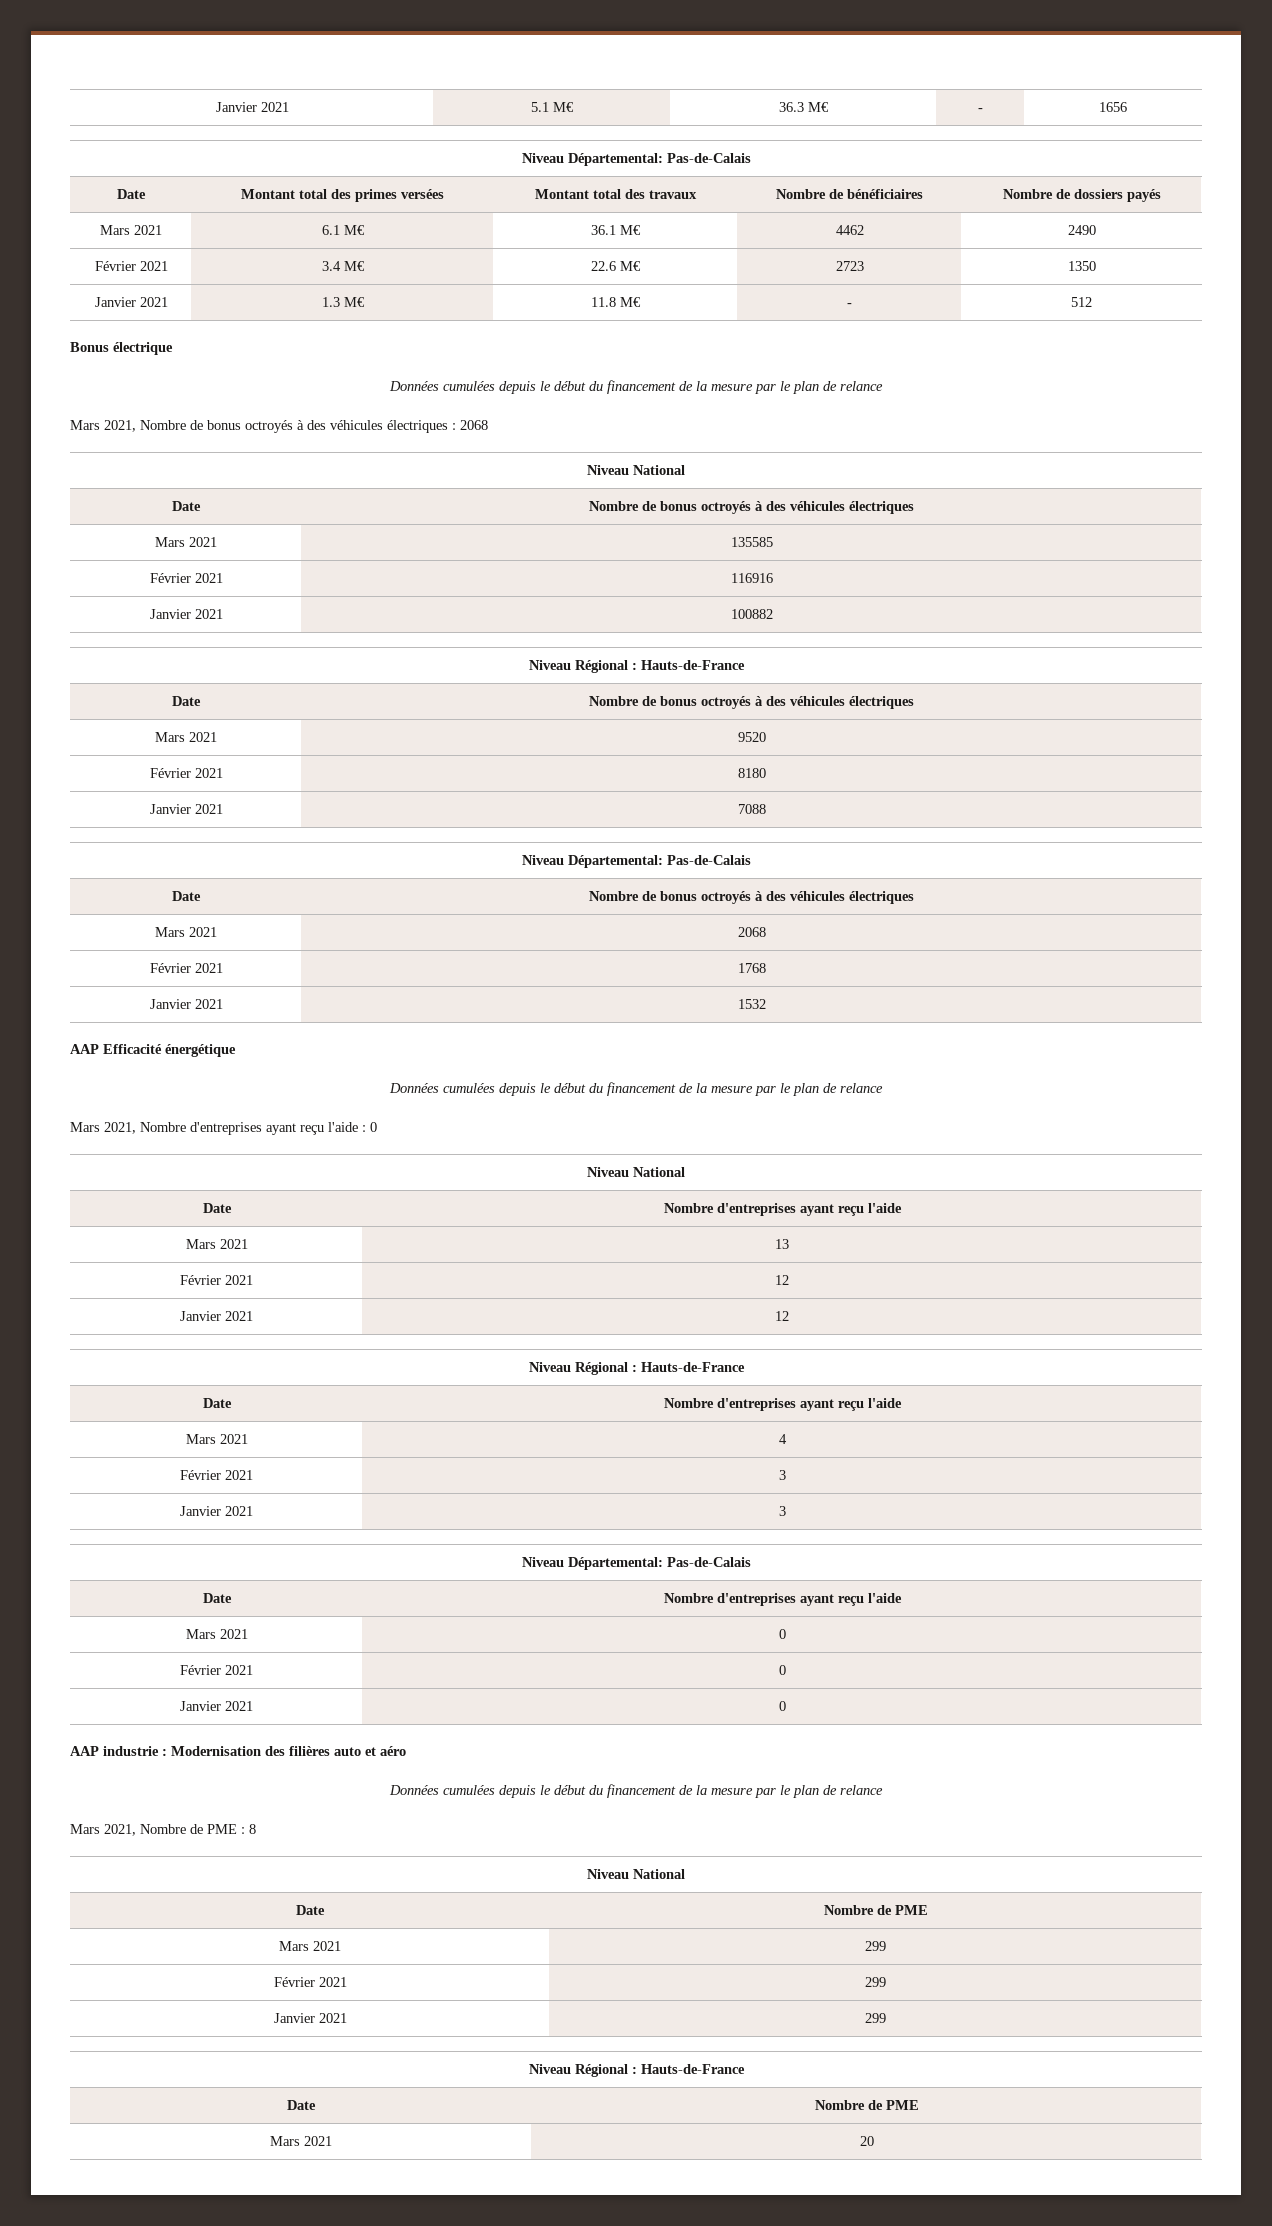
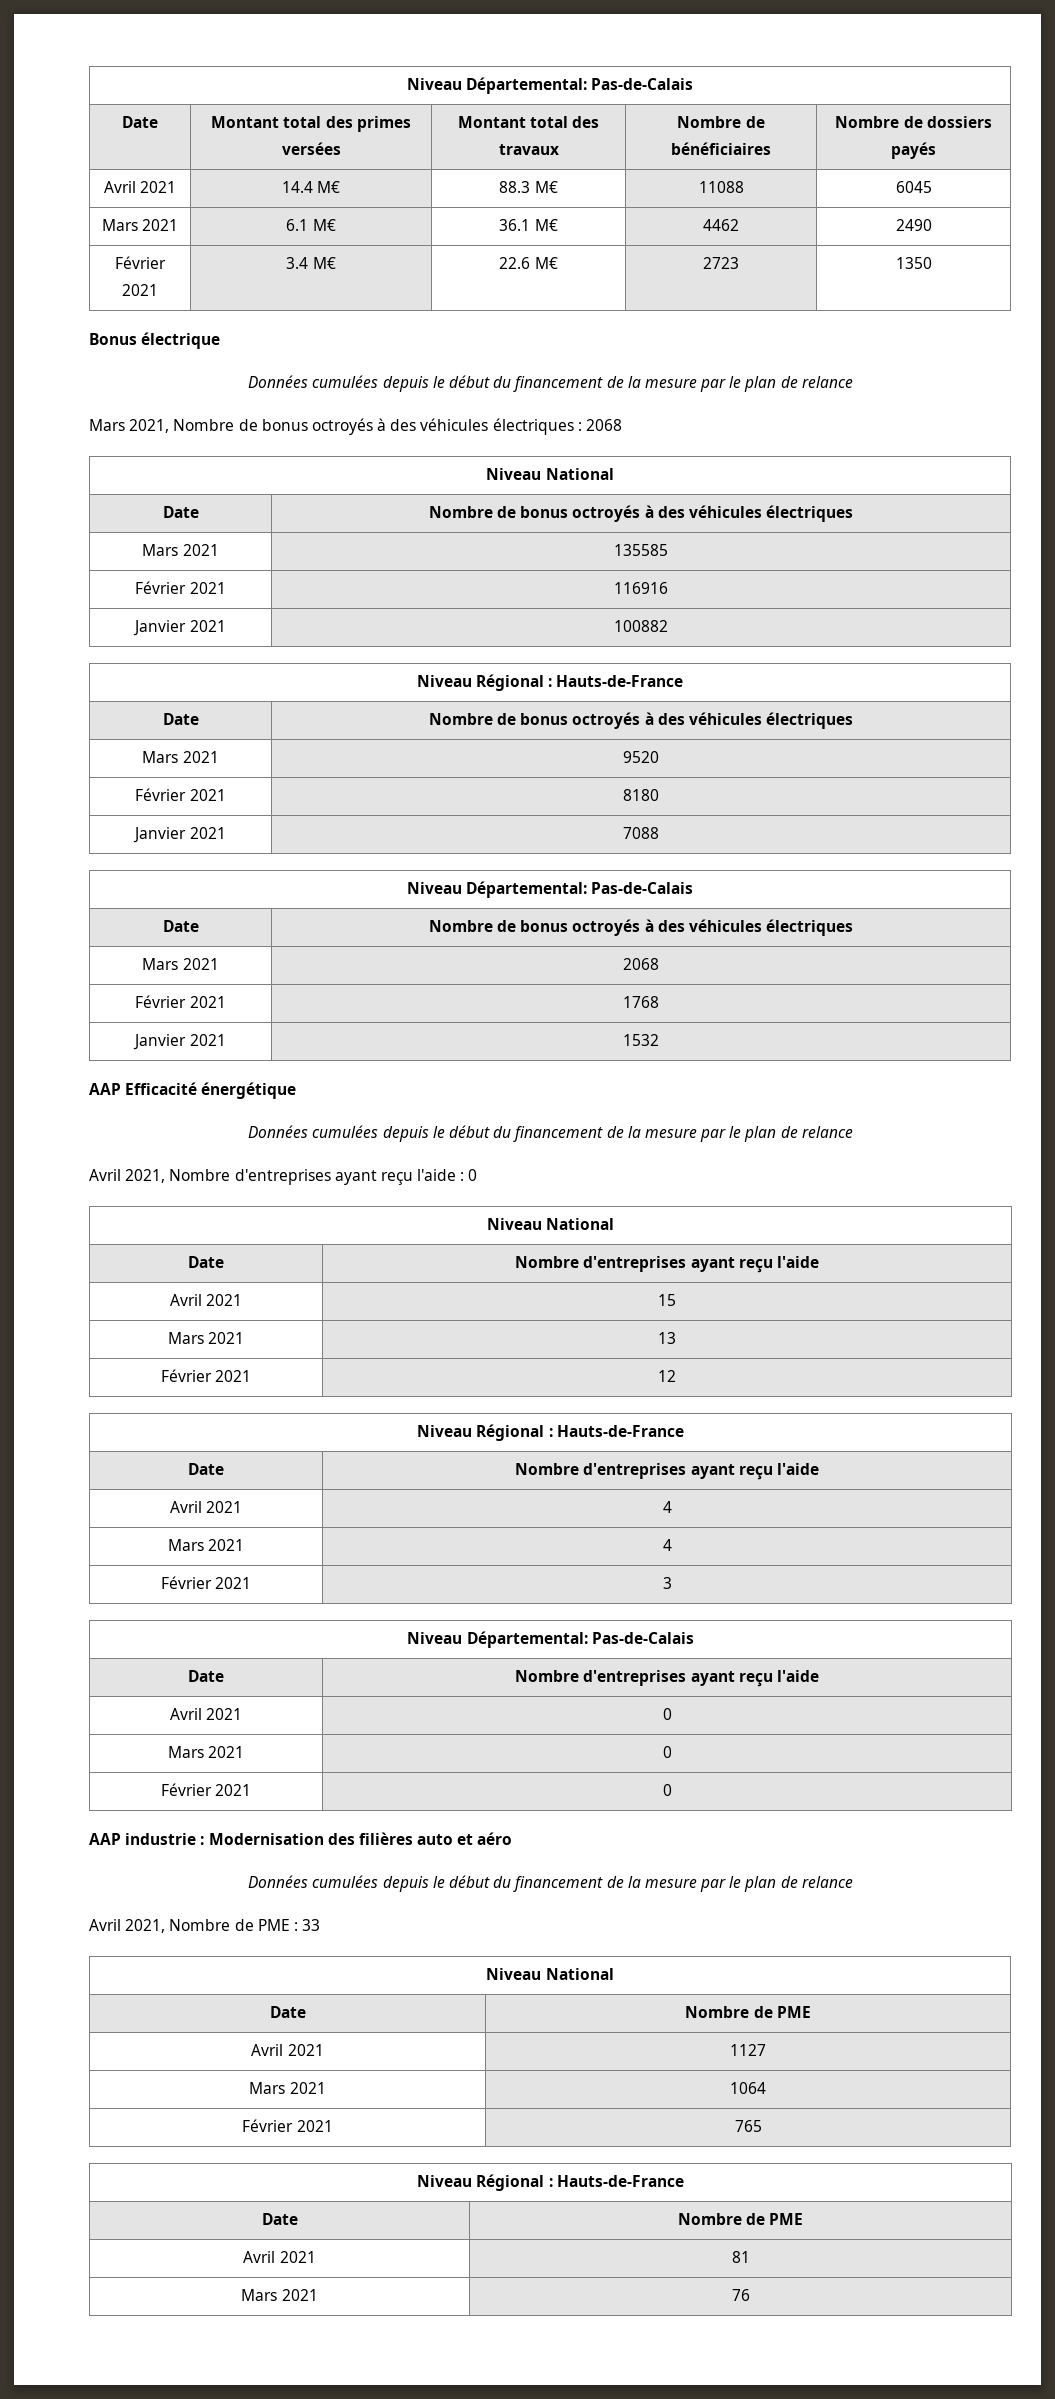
[215,102,289,112] [531,102,574,112] [779,102,829,112] [978,108,983,112] [1099,102,1127,112] Janvier 2021 | 5.1 M€ | 36.3 M€ | - | 1656 // -> (406, 84) none
(1161, 195) none -> [103,181,177,193] [281,181,341,193] [499,181,558,193] [698,181,744,193] [895,181,932,193] // Avril 2021 | 14.4 M€ | 88.3 M€ | 11088 | 6045
[94,297,168,307] [321,297,365,307] [591,297,641,307] [847,303,852,307] [1071,297,1092,307] // Janvier 2021 | 1.3 M€ | 11.8 M€ | - | 512 -> (932, 263) none
[70,1122,100,1132] Mars -> [89,1169,121,1181] Avril
(902, 1208) none -> [169,1294,243,1306] [658,1294,676,1306] // Avril 2021 | 15
[180,1311,253,1321] [775,1311,789,1321] // Janvier 2021 | 12 -> (676, 1376) none
(902, 1403) none -> [169,1501,243,1513] [662,1501,672,1513] // Avril 2021 | 4
[180,1506,253,1516] [778,1506,786,1516] // Janvier 2021 | 3 -> (672, 1583) none
(902, 1598) none -> [169,1708,243,1720] [662,1708,672,1720] // Avril 2021 | 0
[180,1701,253,1711] [778,1701,786,1711] // Janvier 2021 | 0 -> (672, 1790) none
[70,1824,100,1834] Mars -> [89,1919,121,1931] Avril
[249,1824,256,1834] 8 -> [302,1919,321,1931] 33
[279,1941,341,1951] [865,1941,886,1951] [273,1977,347,1987] [865,1977,886,1987] [273,2013,347,2023] [865,2013,886,2023] // Mars 2021 | 299 // Février 2021 | 299 // Janvier 2021 | 299 -> [251,2044,324,2056] [730,2044,766,2056] [249,2082,326,2094] [730,2082,766,2094] [242,2119,333,2132] [734,2120,762,2132] // Avril 2021 | 1127 // Mars 2021 | 1064 // Février 2021 | 765
[270,2136,332,2146] [859,2136,874,2146] // Mars 2021 | 20 -> [243,2251,316,2263] [731,2251,750,2263] [241,2289,318,2301] [731,2289,750,2301] // Avril 2021 | 81 // Mars 2021 | 76

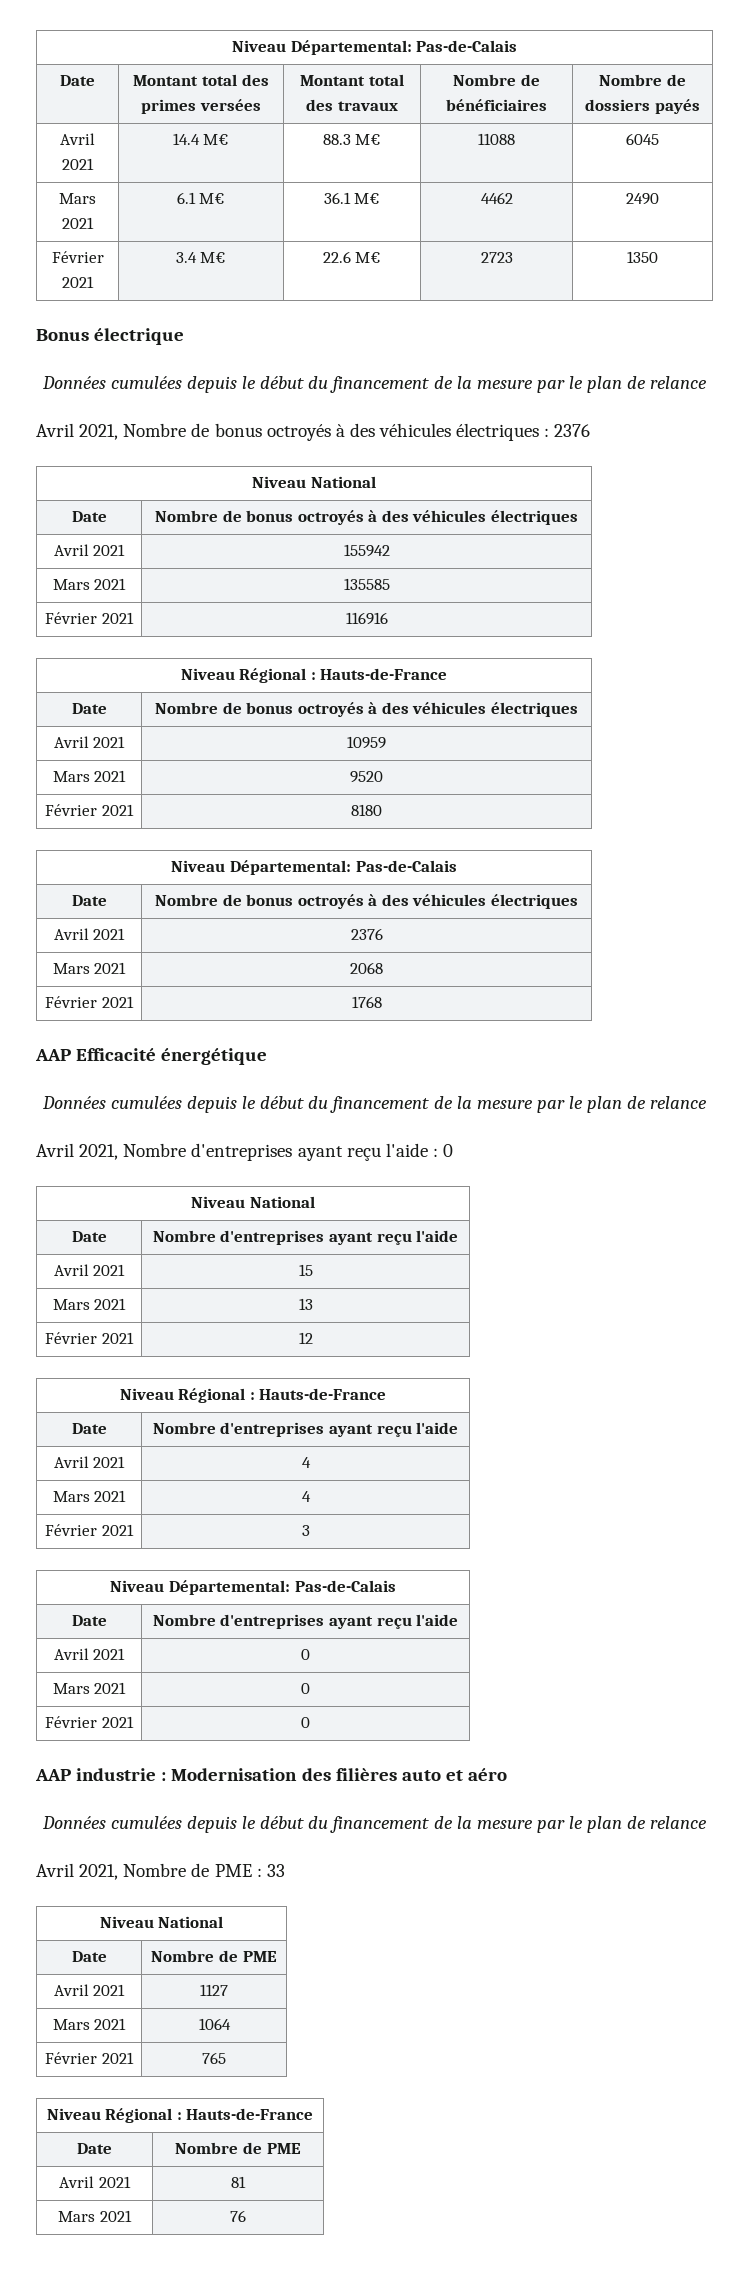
[89,419,125,431] Mars -> [36,423,74,437] Avril
[586,419,623,431] 2068 -> [554,424,591,437] 2376
(854, 513) none -> [53,544,126,556] [343,544,390,557] // Avril 2021 | 155942
[133,620,226,636] [614,620,668,632] // Janvier 2021 | 100882 -> (388, 618) none
(854, 720) none -> [53,736,126,748] [347,736,386,749] // Avril 2021 | 10959
[133,827,226,843] [623,827,659,839] // Janvier 2021 | 7088 -> (382, 810) none
(854, 927) none -> [53,928,126,940] [350,928,383,940] // Avril 2021 | 2376
[133,1034,226,1050] [623,1034,659,1046] // Janvier 2021 | 1532 -> (382, 1002) none

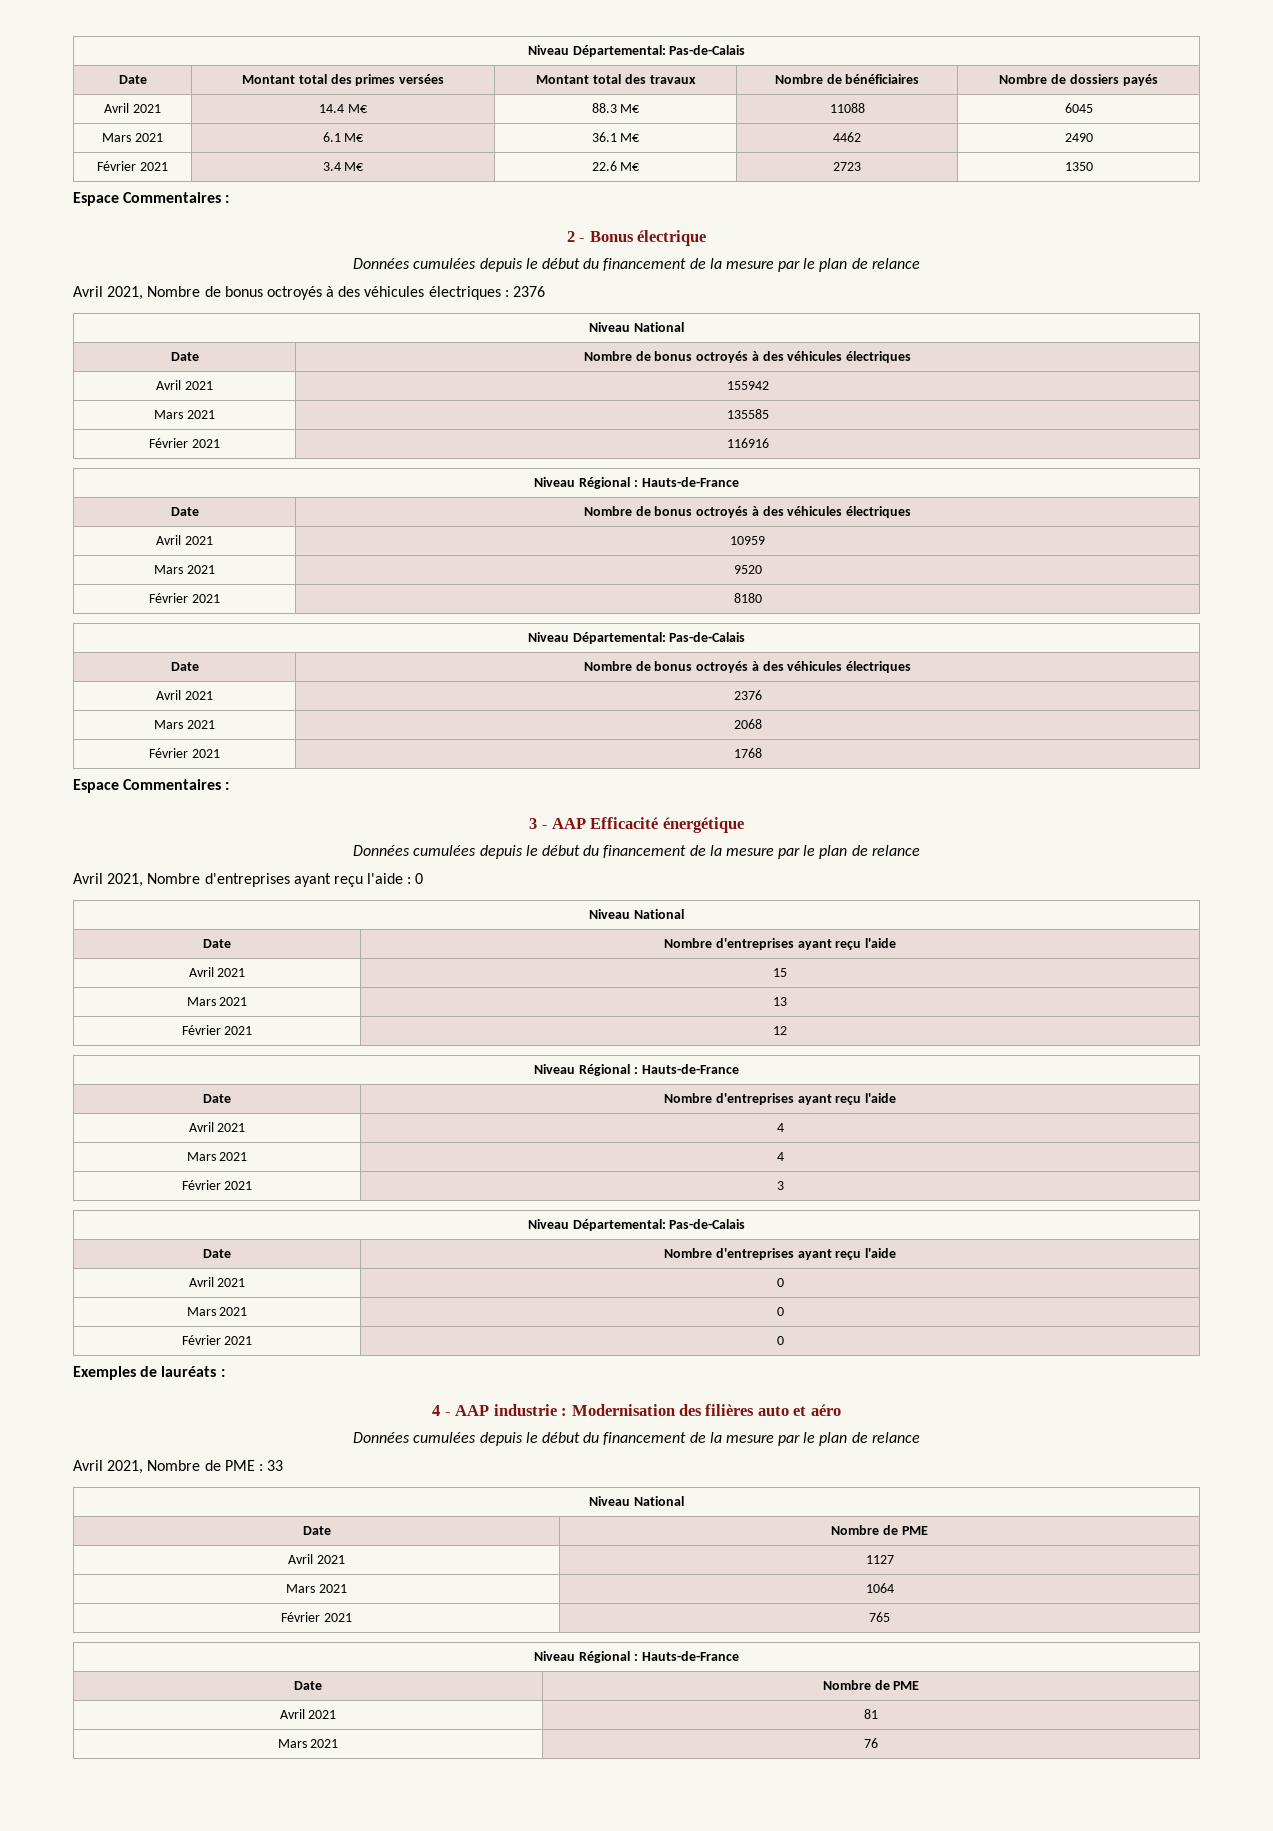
(658, 257) none -> [73,192,230,206] [566,231,586,242] Espace Commentaires : // 2 -
(382, 1002) none -> [73,779,230,793] [529,818,548,829] Espace Commentaires : // 3 -
(310, 1722) none -> [73,1366,225,1380] [432,1405,451,1416] Exemples de lauréats : // 4 -

